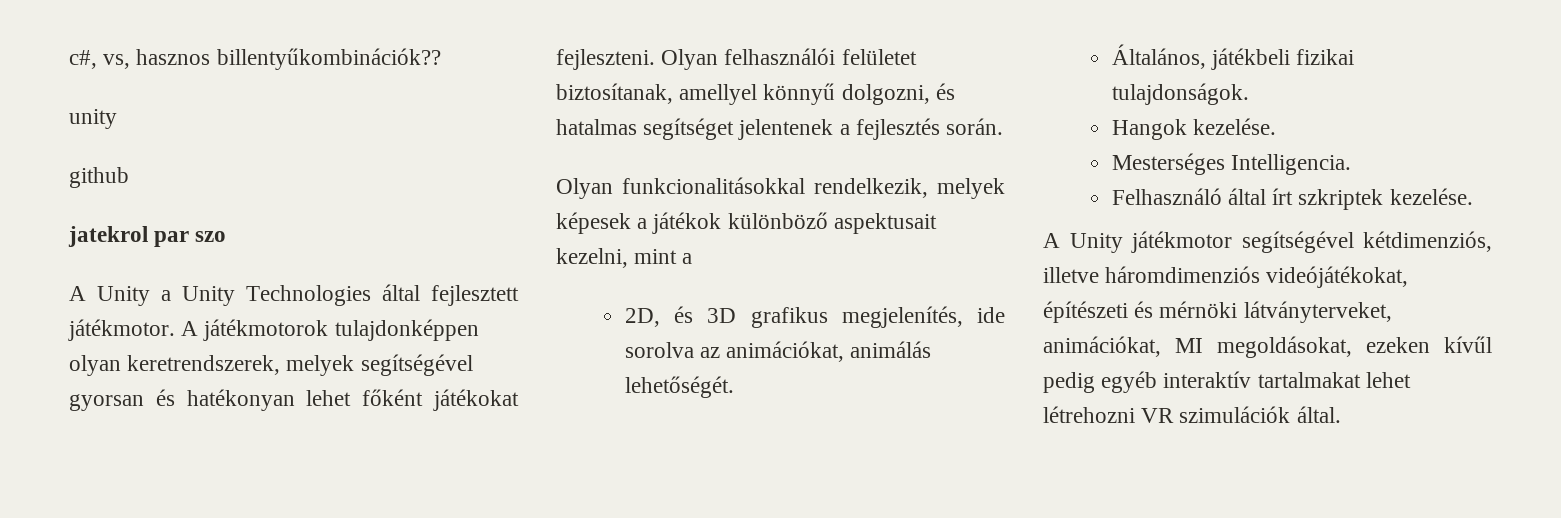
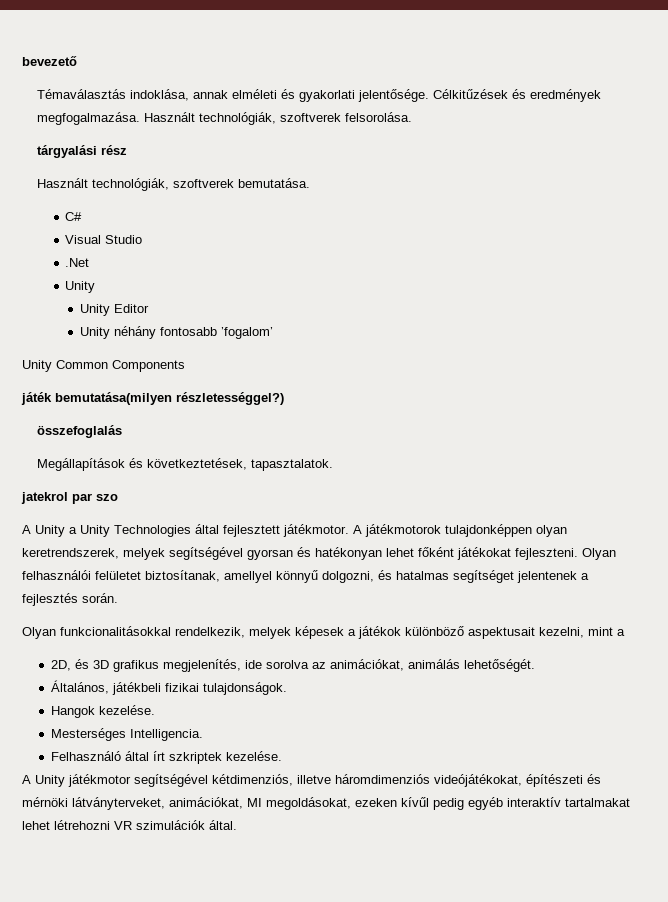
[69,48,441,70] [69,109,117,129] [69,167,129,188] c#, vs, hasznos billentyűkombinációk?? // unity // github -> [22,56,77,66] [36,89,601,102] [36,112,412,125] [36,145,127,158] [36,178,310,191] [65,212,83,221] [65,235,143,244] [65,258,90,267] [65,281,96,293] [79,304,149,316] [79,326,273,339] [22,360,185,372] [21,392,284,405] [36,425,122,438] [36,458,333,471] bevezető // Témaválasztás indoklása, annak elméleti és gyakorlati jelentősége. Célkitűzések és eredmények megfogalmazása. Használt technológiák, szoftverek felsorolása. // tárgyalási rész // Használt technológiák, szoftverek bemutatása. // C# // Visual Studio // .Net // Unity // Unity Editor // Unity néhány fontosabb ’fogalom’ // Unity Common Components // játék bemutatása(milyen részletességgel?) // összefoglalás // Megállapítások és következtetések, tapasztalatok.

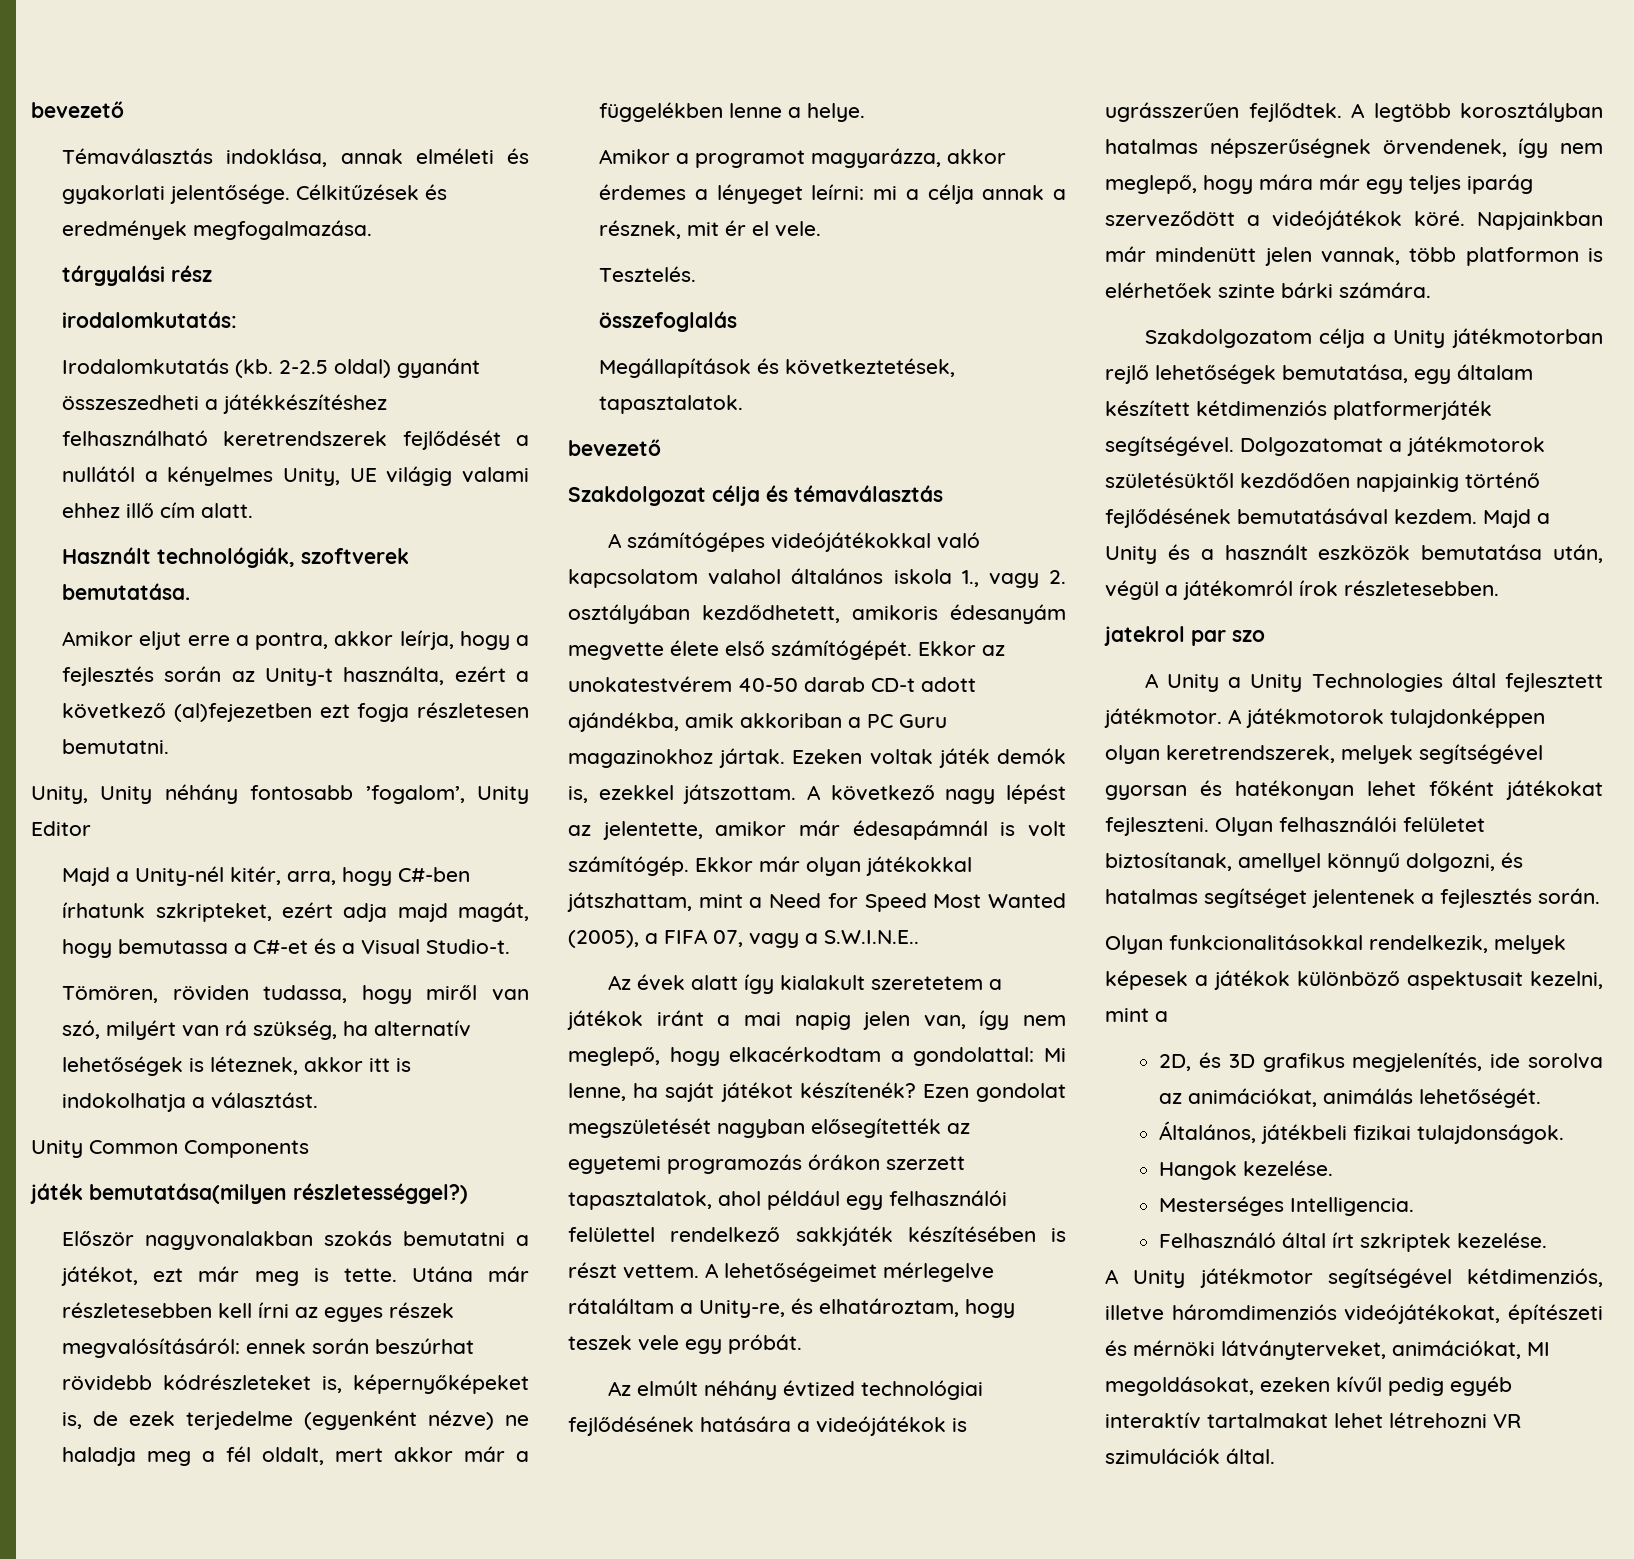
[143,112,412,125] [36,145,127,158] [36,178,310,191] [65,212,83,221] [65,235,143,244] [65,258,90,267] [65,281,96,293] [79,304,149,316] [79,326,273,339] Használt technológiák, szoftverek felsorolása. // tárgyalási rész // Használt technológiák, szoftverek bemutatása. // C# // Visual Studio // .Net // Unity // Unity Editor // Unity néhány fontosabb ’fogalom’ -> [62,265,213,286] [62,311,238,328] [62,358,481,378] [62,394,388,414] [62,430,529,450] [62,466,529,486] [62,502,254,518] [62,547,410,568] [62,583,191,600] [62,630,529,650] [62,666,529,686] [62,702,529,722] [62,739,170,754] [31,784,529,804] [31,821,91,836] [62,866,471,886] [62,902,529,922] [62,938,511,958] [62,985,529,1004] [62,1020,472,1040] [62,1056,412,1076] [62,1092,319,1112] // tárgyalási rész // irodalomkutatás: // Irodalomkutatás (kb. 2-2.5 oldal) gyanánt összeszedheti a játékkészítéshez felhasználható keretrendszerek fejlődését a nullától a kényelmes Unity, UE világig valami ehhez illő cím alatt. // Használt technológiák, szoftverek bemutatása. // Amikor eljut erre a pontra, akkor leírja, hogy a fejlesztés során az Unity-t használta, ezért a következő (al)fejezetben ezt fogja részletesen bemutatni. // Unity, Unity néhány fontosabb ’fogalom’, Unity Editor // Majd a Unity-nél kitér, arra, hogy C#-ben írhatunk szkripteket, ezért adja majd magát, hogy bemutassa a C#-et és a Visual Studio-t. // Tömören, röviden tudassa, hogy miről van szó, milyért van rá szükség, ha alternatív lehetőségek is léteznek, akkor itt is indokolhatja a választást.
(284, 398) none -> [62,1230,529,1250] [61,1266,529,1286] [62,1302,455,1322] [62,1338,475,1358] [62,1374,529,1394] [62,1410,529,1430] [62,1446,529,1466] [599,102,866,122] [599,148,1007,168] [599,184,1066,204] [599,220,822,239] [599,266,697,282] // Először nagyvonalakban szokás bemutatni a játékot, ezt már meg is tette. Utána már részletesebben kell írni az egyes részek megvalósításáról: ennek során beszúrhat rövidebb kódrészleteket is, képernyőképeket is, de ezek terjedelme (egyenként nézve) ne haladja meg a fél oldalt, mert akkor már a függelékben lenne a helye. // Amikor a programot magyarázza, akkor érdemes a lényeget leírni: mi a célja annak a résznek, mit ér el vele. // Tesztelés.
(333, 465) none -> [568,439,661,456] [568,485,943,506] [607,532,980,552] [568,568,1066,588] [568,604,1066,624] [568,640,1005,660] [568,676,976,693] [568,712,947,732] [568,748,1066,768] [568,784,1066,804] [568,820,1066,840] [568,856,972,876] [567,892,1066,912] [568,929,919,948] [607,974,1002,994] [567,1010,1066,1030] [568,1046,1066,1066] [568,1082,1066,1102] [568,1118,970,1138] [568,1154,965,1174] [568,1190,1007,1210] [568,1226,1066,1246] [568,1262,994,1282] [568,1298,1015,1318] [568,1334,802,1354] [607,1380,983,1400] [568,1416,967,1436] [1105,102,1603,122] [1105,138,1603,158] [1105,174,1533,194] [1105,210,1603,230] [1105,246,1603,266] [1105,282,1431,298] [1144,328,1603,348] [1105,364,1533,384] [1105,400,1492,420] [1105,436,1545,456] [1105,472,1540,492] [1105,508,1550,528] [1105,544,1603,564] [1105,580,1499,600] // bevezető // Szakdolgozat célja és témaválasztás // A számítógépes videójátékokkal való kapcsolatom valahol általános iskola 1., vagy 2. osztályában kezdődhetett, amikoris édesanyám megvette élete első számítógépét. Ekkor az unokatestvérem 40-50 darab CD-t adott ajándékba, amik akkoriban a PC Guru magazinokhoz jártak. Ezeken voltak játék demók is, ezekkel játszottam. A következő nagy lépést az jelentette, amikor már édesapámnál is volt számítógép. Ekkor már olyan játékokkal játszhattam, mint a Need for Speed Most Wanted (2005), a FIFA 07, vagy a S.W.I.N.E.. // Az évek alatt így kialakult szeretetem a játékok iránt a mai napig jelen van, így nem meglepő, hogy elkacérkodtam a gondolattal: Mi lenne, ha saját játékot készítenék? Ezen gondolat megszületését nagyban elősegítették az egyetemi programozás órákon szerzett tapasztalatok, ahol például egy felhasználói felülettel rendelkező sakkjáték készítésében is részt vettem. A lehetőségeimet mérlegelve rátaláltam a Unity-re, és elhatároztam, hogy teszek vele egy próbát. // Az elmúlt néhány évtized technológiai fejlődésének hatására a videójátékok is ugrásszerűen fejlődtek. A legtöbb korosztályban hatalmas népszerűségnek örvendenek, így nem meglepő, hogy mára már egy teljes iparág szerveződött a videójátékok köré. Napjainkban már mindenütt jelen vannak, több platformon is elérhetőek szinte bárki számára. // Szakdolgozatom célja a Unity játékmotorban rejlő lehetőségek bemutatása, egy általam készített kétdimenziós platformerjáték segítségével. Dolgozatomat a játékmotorok születésüktől kezdődően napjainkig történő fejlődésének bemutatásával kezdem. Majd a Unity és a használt eszközök bemutatása után, végül a játékomról írok részletesebben.

